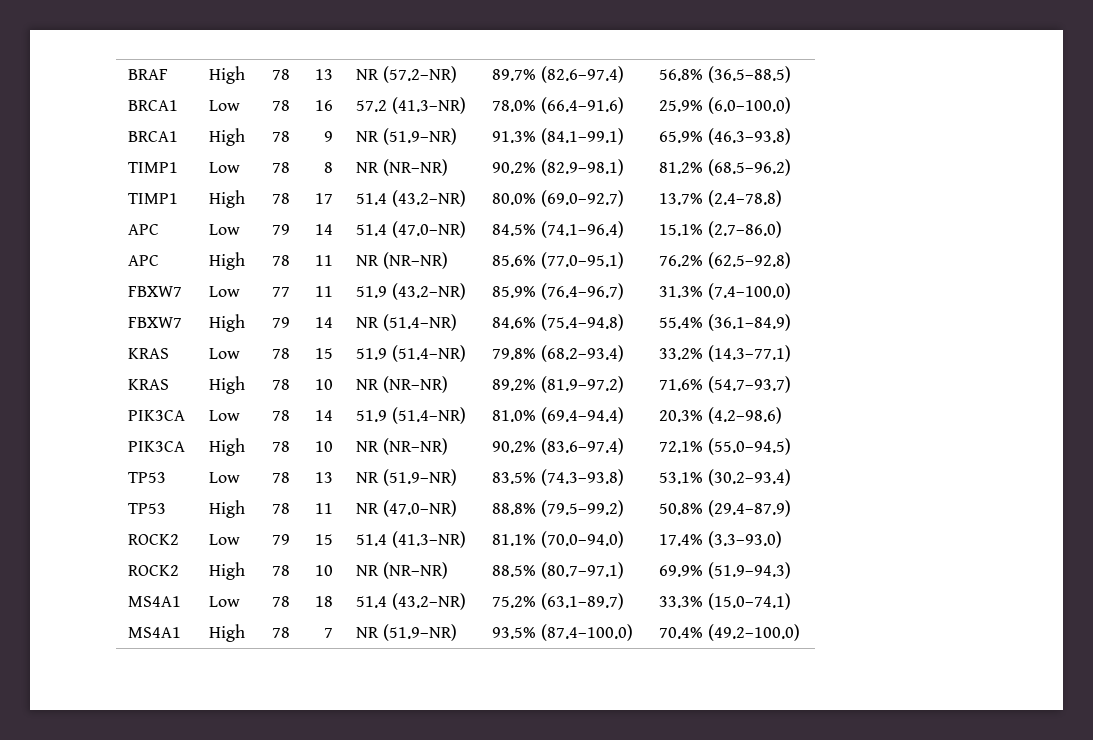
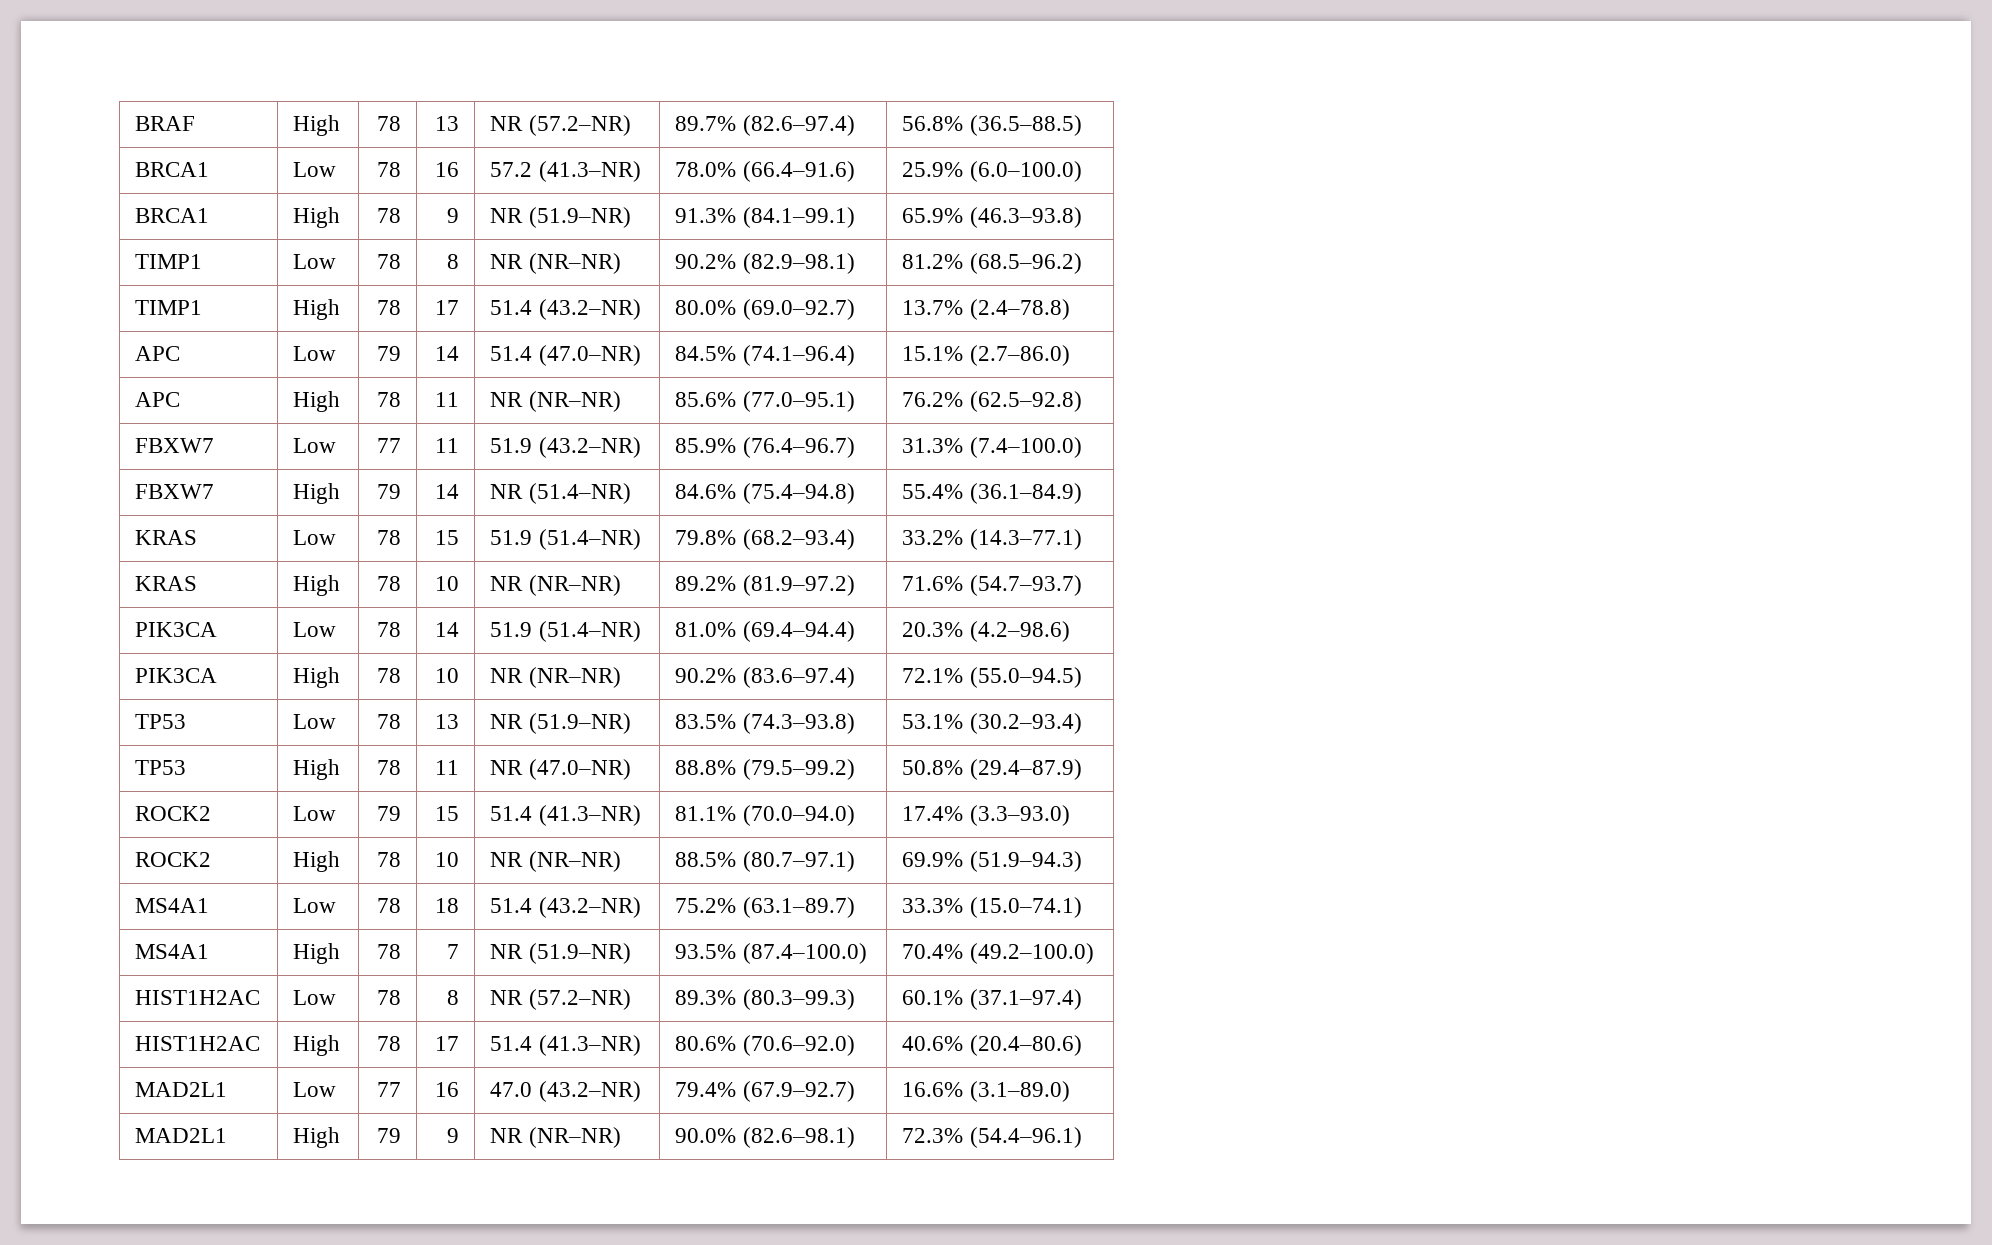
(800, 632) none -> [135,990,261,1005] [293,990,337,1005] [376,990,401,1005] [446,990,459,1005] [490,989,631,1010] [675,989,855,1010] [902,989,1082,1010] [135,1036,261,1051] [293,1035,341,1056] [376,1036,401,1051] [434,1036,459,1051] [490,1035,641,1056] [675,1035,855,1056] [902,1035,1082,1056] [135,1082,228,1097] [293,1082,337,1097] [376,1082,401,1097] [434,1082,459,1097] [490,1081,641,1102] [675,1081,855,1102] [902,1081,1070,1102] [135,1128,228,1143] [293,1127,341,1148] [376,1128,401,1143] [446,1128,459,1143] [490,1127,621,1148] [675,1127,855,1148] [902,1127,1082,1148] // HIST1H2AC | Low | 78 | 8 | NR (57.2–NR) | 89.3% (80.3–99.3) | 60.1% (37.1–97.4) // HIST1H2AC | High | 78 | 17 | 51.4 (41.3–NR) | 80.6% (70.6–92.0) | 40.6% (20.4–80.6) // MAD2L1 | Low | 77 | 16 | 47.0 (43.2–NR) | 79.4% (67.9–92.7) | 16.6% (3.1–89.0) // MAD2L1 | High | 79 | 9 | NR (NR–NR) | 90.0% (82.6–98.1) | 72.3% (54.4–96.1)

